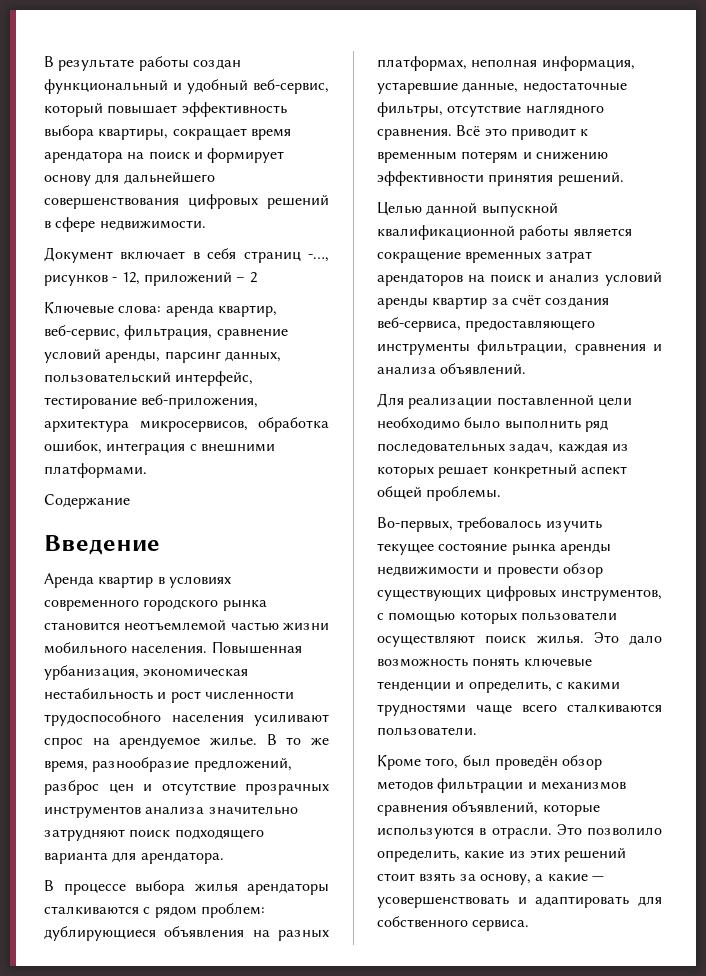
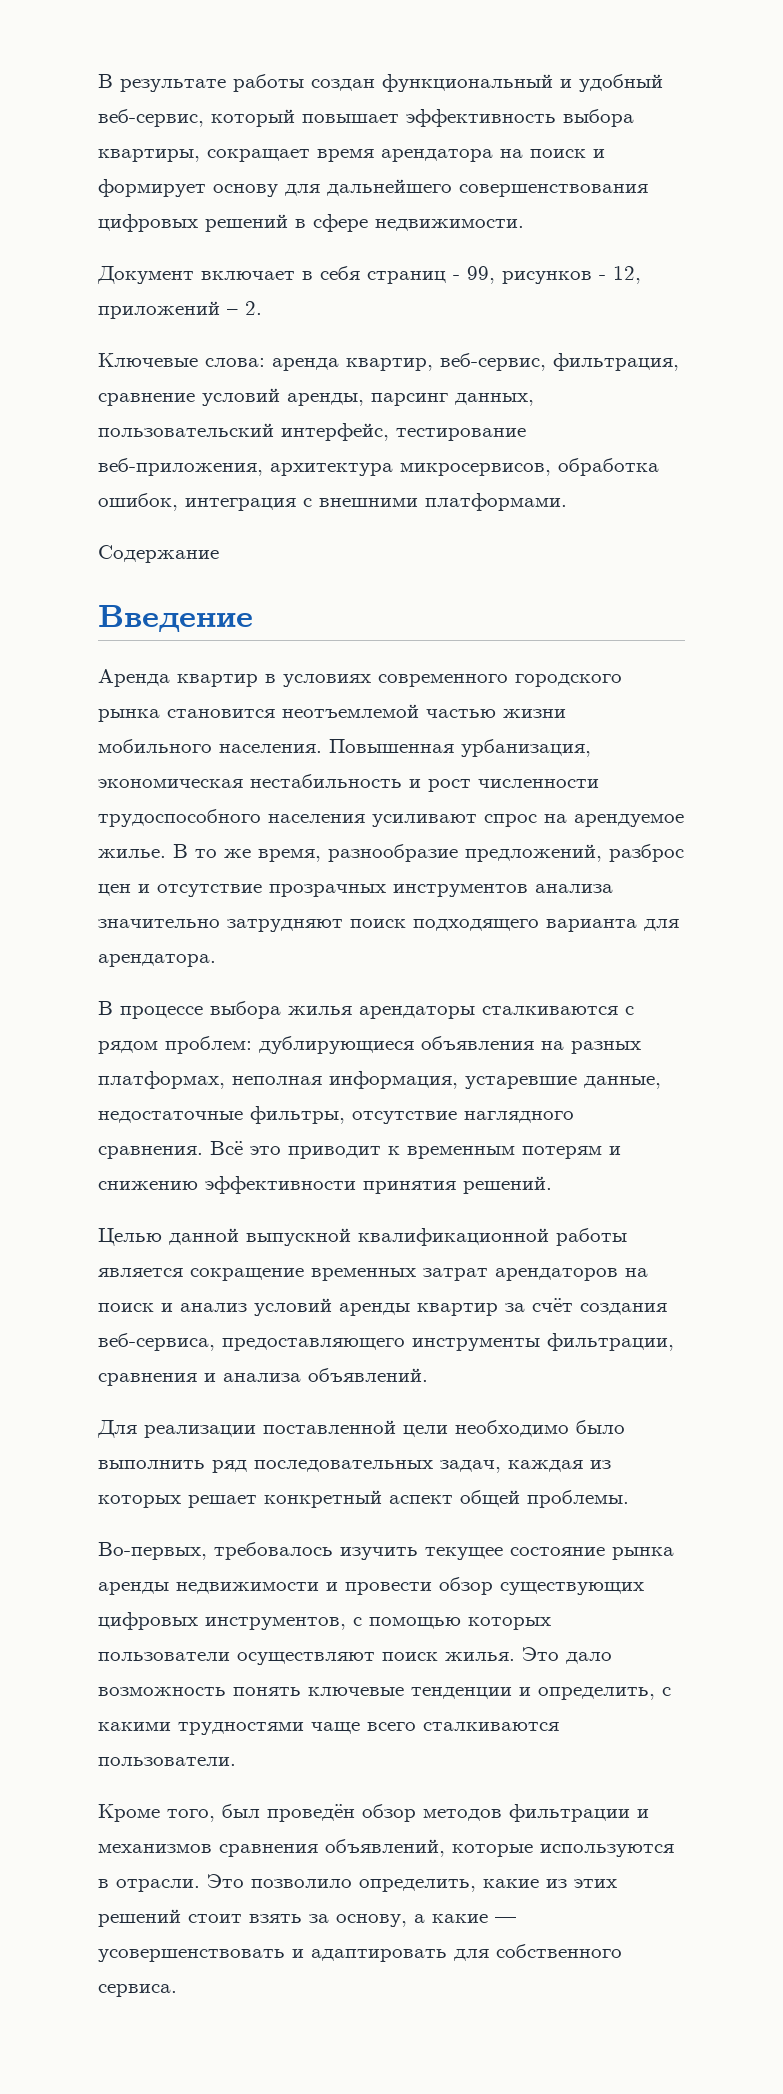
[308,254,329,262] -…, -> [453,266,495,284] - 99,
[249,272,257,283] 2 -> [245,301,262,315] 2.

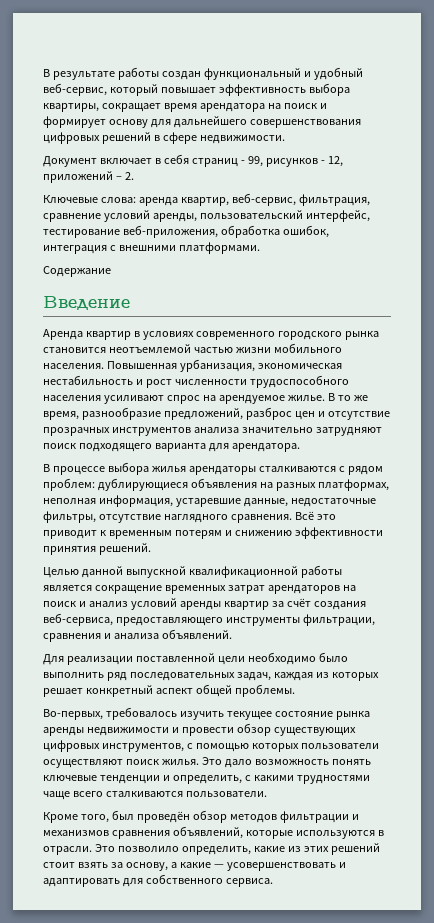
[371,393,534,406] парсинг данных, -> (197, 217) none
[270,463,551,476] архитектура микросервисов, -> (218, 231) none

